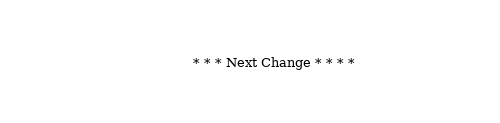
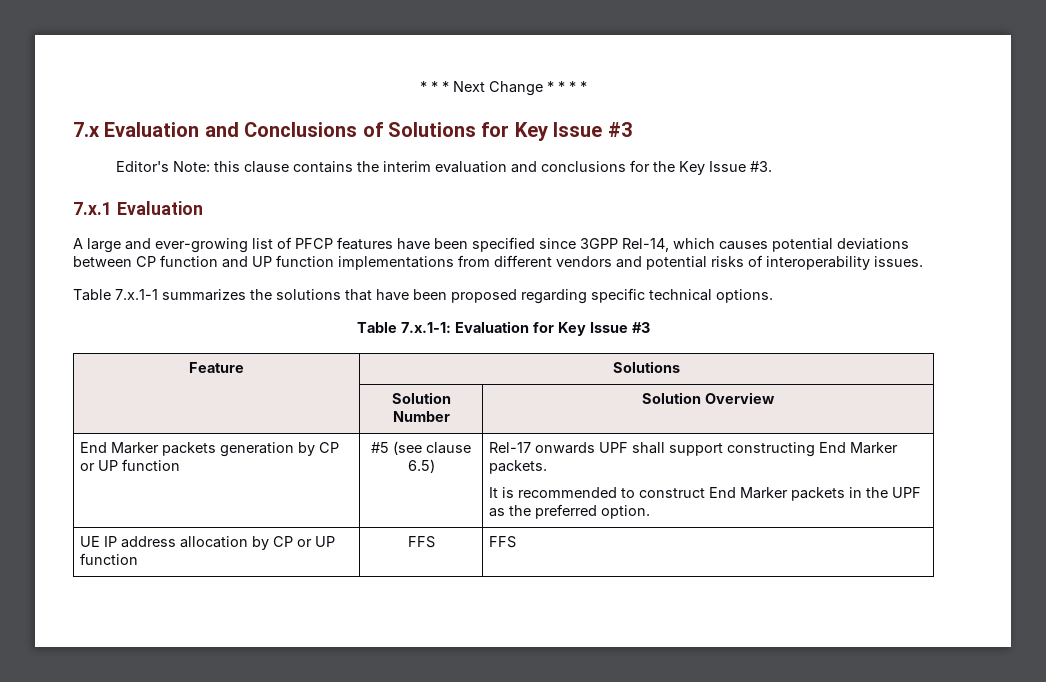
(355, 62) none -> [73,122,632,141] [115,160,772,175] [73,201,203,215] [73,237,909,253] [73,255,923,270] [73,288,773,304] [357,321,650,336] [189,362,244,373] [613,361,681,373] [391,392,451,404] [392,411,450,422] [642,392,776,404] [80,442,340,457] [80,459,181,471] [371,441,471,455] [407,459,435,473] [489,442,899,457] [489,460,548,474] [489,487,922,501] [489,504,651,519] [80,536,336,550] [80,553,139,565] [407,536,435,548] [489,536,517,548] // 7.x Evaluation and Conclusions of Solutions for Key Issue #3 // Editor's Note: this clause contains the interim evaluation and conclusions for the Key Issue #3. // 7.x.1 Evaluation // A large and ever-growing list of PFCP features have been specified since 3GPP Rel-14, which causes potential deviations between CP function and UP function implementations from different vendors and potential risks of interoperability issues. // Table 7.x.1-1 summarizes the solutions that have been proposed regarding specific technical options. // Table 7.x.1-1: Evaluation for Key Issue #3 // Feature | Solutions // | Solution Number | Solution Overview // End Marker packets generation by CP or UP function | #5 (see clause 6.5) | Rel-17 onwards UPF shall support constructing End Marker packets. // It is recommended to construct End Marker packets in the UPF as the preferred option. // UE IP address allocation by CP or UP function | FFS | FFS

